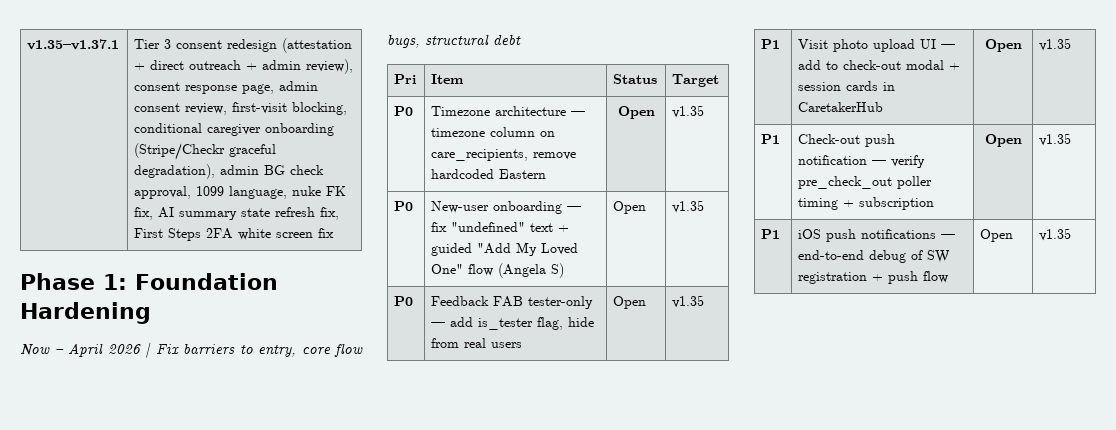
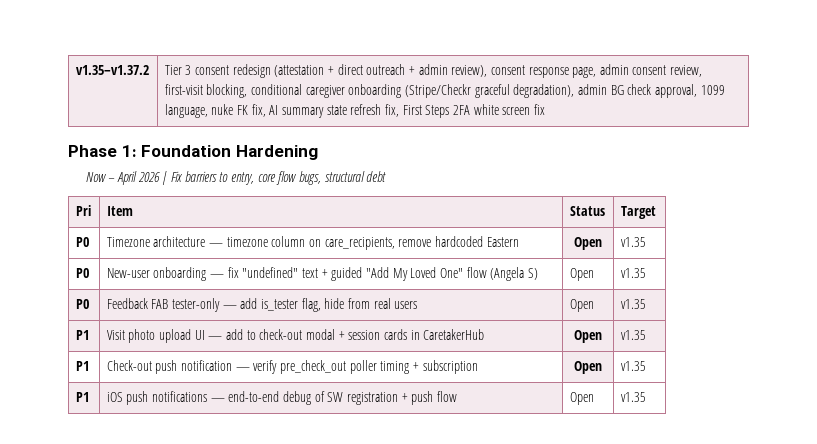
[27,39,120,50] v1.35–v1.37.1 -> [75,65,149,75] v1.35–v1.37.2

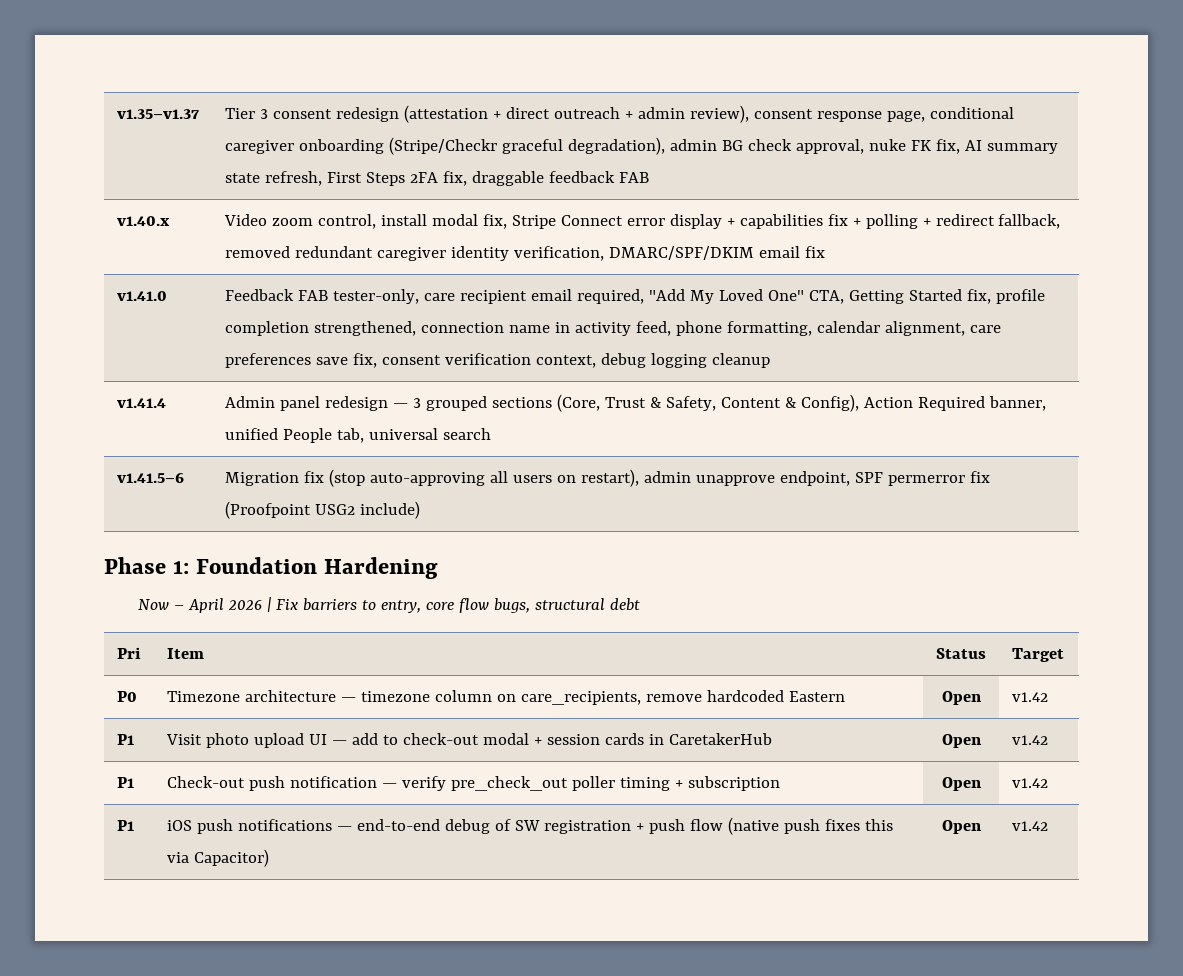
[75,65,149,75] v1.35–v1.37.2 -> [116,109,199,119] v1.35–v1.37
[599,64,703,77] [164,84,248,98] admin consent review, first-visit blocking, -> (925, 116) none
[700,85,725,95] [164,104,208,118] 1099 language, -> (864, 146) none
[350,104,399,117] refresh fix, -> [264,171,322,186] refresh,
[473,104,545,115] white screen fix -> [442,171,649,186] [116,216,170,226] [223,214,1061,229] [224,246,825,261] [116,291,167,301] [224,289,1045,304] [224,321,1001,336] [224,353,770,368] [116,398,166,408] [224,394,1046,412] [224,428,491,443] [116,473,184,483] [224,469,990,487] [224,501,420,519] fix, draggable feedback FAB // v1.40.x | Video zoom control, install modal fix, Stripe Connect error display + capabilities fix + polling + redirect fallback, removed redundant caregiver identity verification, DMARC/SPF/DKIM email fix // v1.41.0 | Feedback FAB tester-only, care recipient email required, "Add My Loved One" CTA, Getting Started fix, profile completion strengthened, connection name in activity feed, phone formatting, calendar alignment, care preferences save fix, consent verification context, debug logging cleanup // v1.41.4 | Admin panel redesign — 3 grouped sections (Core, Trust & Safety, Content & Config), Action Required banner, unified People tab, universal search // v1.41.5–6 | Migration fix (stop auto-approving all users on restart), admin unapprove endpoint, SPF permerror fix (Proofpoint USG2 include)
[620,237,646,247] [75,268,89,278] [106,267,538,281] [569,268,594,281] [620,268,646,278] [75,299,89,309] [106,298,418,312] [569,299,594,312] [620,299,646,309] v1.35 // P0 | New-user onboarding — fix "undefined" text + guided "Add My Loved One" flow (Angela S) | Open | v1.35 // P0 | Feedback FAB tester-only — add is_tester flag, hide from real users | Open | v1.35 -> [1011,692,1048,702] v1.42
[620,330,646,340] v1.35 -> [1011,735,1048,745] v1.42
[620,361,646,371] v1.35 -> [1011,778,1048,788] v1.42
[569,392,594,405] [620,392,646,402] | Open | v1.35 -> [727,817,893,835] [166,849,269,867] [942,820,982,834] [1011,821,1048,831] (native push fixes this via Capacitor) | Open | v1.42

